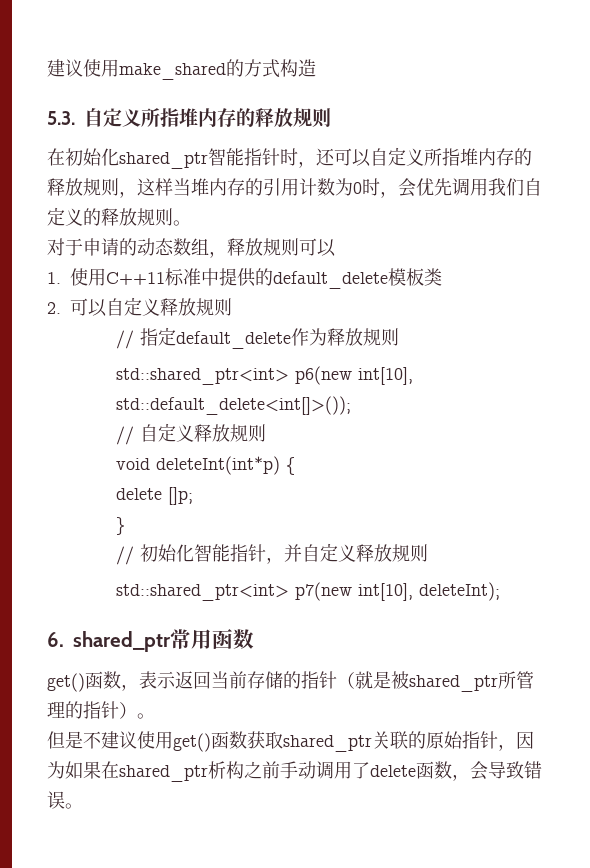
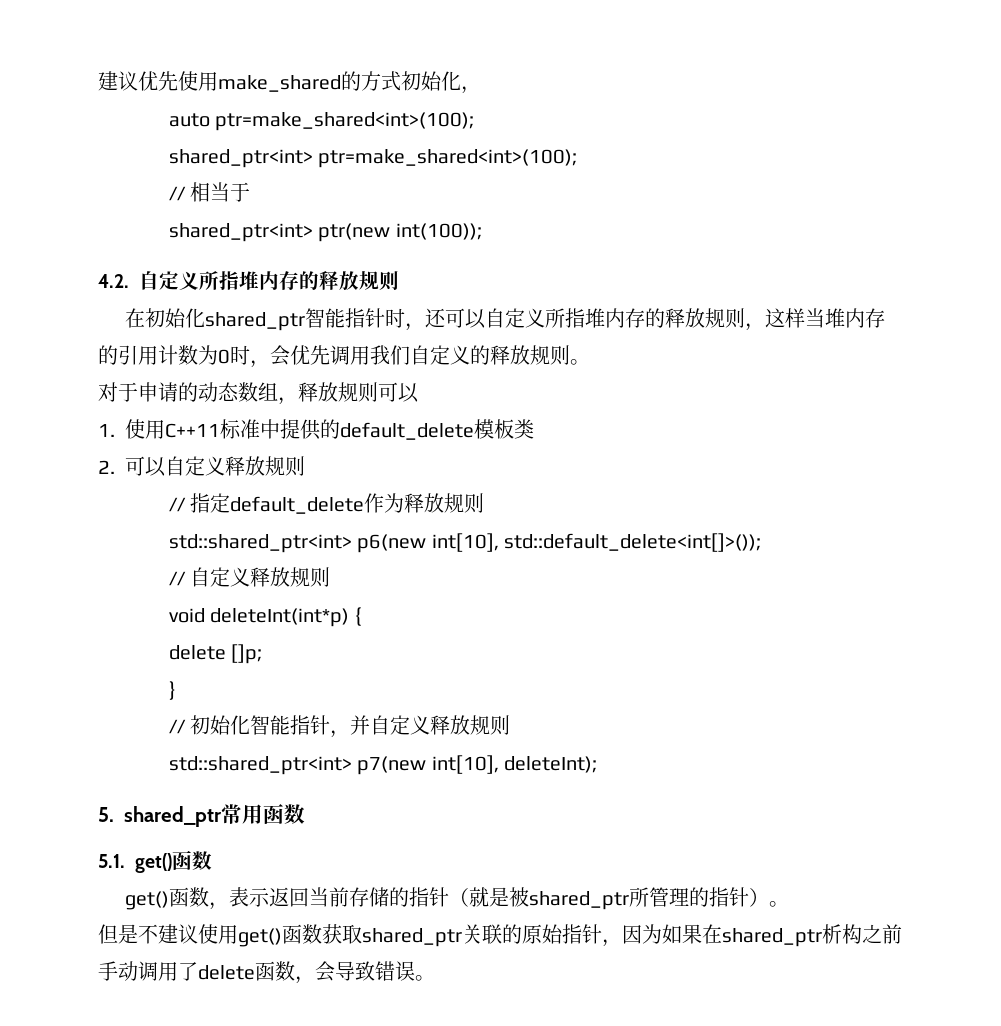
[47,59,83,77] 建议 -> [98,71,178,91] 建议优先
[280,59,316,77] [47,111,75,125] 构造 // 5.3. -> [401,71,481,94] [168,112,475,131] [168,149,578,168] [168,182,251,202] [168,223,482,242] [98,274,129,288] 初始化， // auto ptr=make_shared<int>(100); // shared_ptr<int> ptr=make_shared<int>(100); // // 相当于 // shared_ptr<int> ptr(new int(100)); // 4.2.
[47,632,64,647] 6. -> [98,807,114,822] 5.
(254, 639) none -> [98,850,212,873] // 5.1. get()函数

